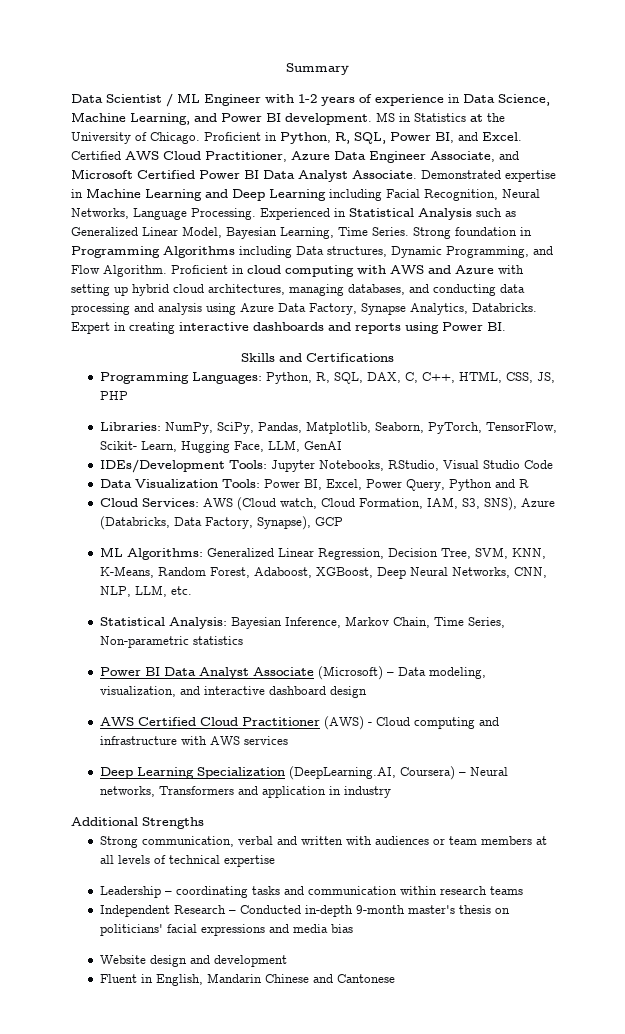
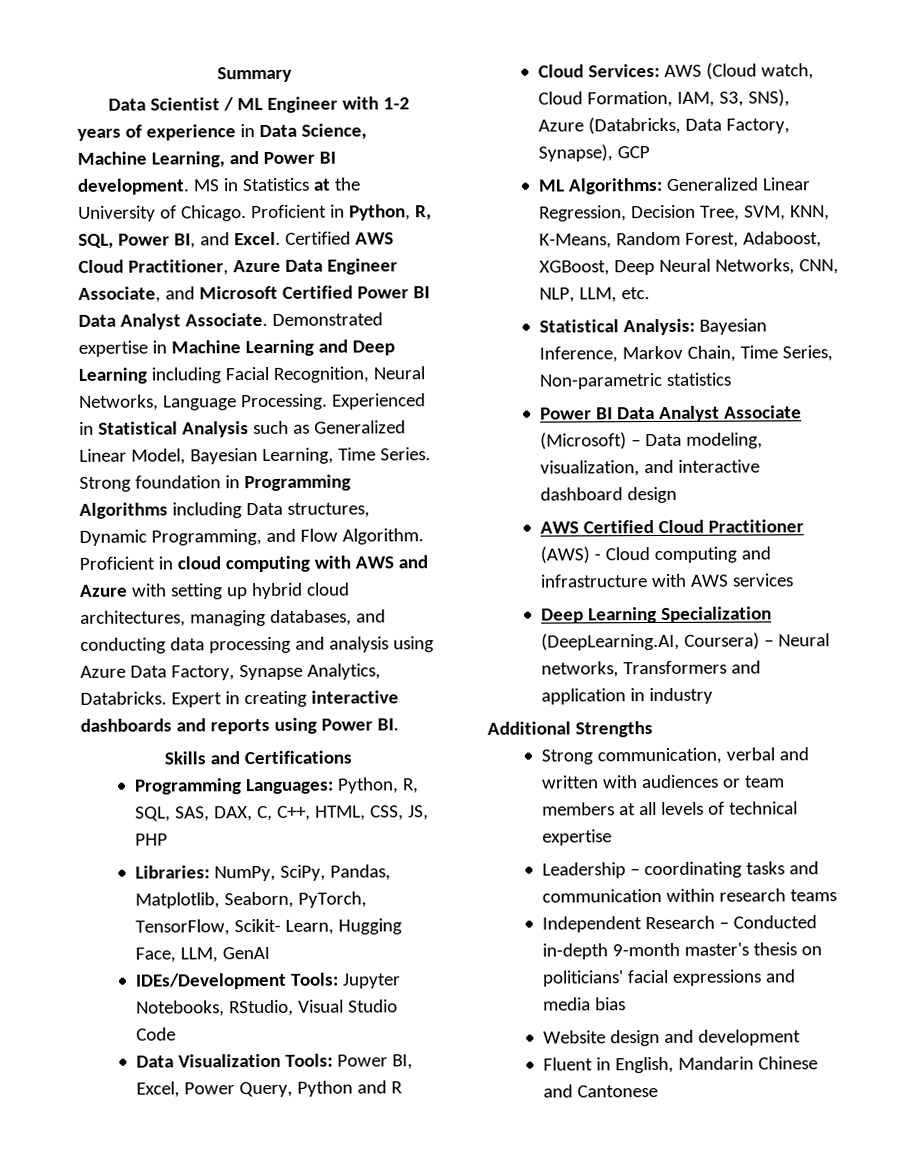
(364, 378) none -> [174,806,210,822] SAS,

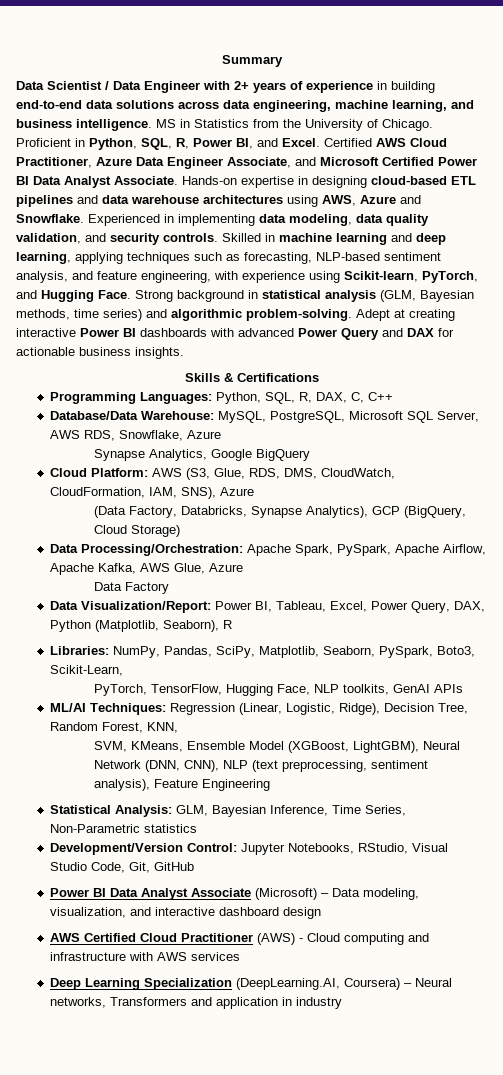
[237,97,264,111] ML -> [113,81,141,90] Data
[383,97,411,110] 1-2 -> [234,81,249,90] 2+
[258,123,367,140] [77,151,336,168] [77,178,190,195] Data Science, Machine Learning, and Power BI development. -> [391,81,435,93] [16,100,474,112] [16,119,152,131] building end-to-end data solutions across data engineering, machine learning, and business intelligence.
[312,178,331,191] at -> [253,119,279,128] from
[414,205,432,221] [78,233,114,249] R, SQL, -> [141,138,189,150] SQL, R,
[271,312,383,326] Demonstrated -> [182,176,237,185] Hands-on
[170,339,395,357] [78,366,425,384] [79,393,426,411] [79,420,406,438] [79,447,431,465] [79,474,351,492] [79,502,370,519] [79,528,424,546] [79,555,428,573] [79,582,350,600] [80,609,386,627] [80,636,434,654] [80,663,381,681] [80,690,399,708] [80,717,399,735] Machine Learning and Deep Learning including Facial Recognition, Neural Networks, Language Processing. Experienced in Statistical Analysis such as Generalized Linear Model, Bayesian Learning, Time Series. Strong foundation in Programming Algorithms including Data structures, Dynamic Programming, and Flow Algorithm. Proficient in cloud computing with AWS and Azure with setting up hybrid cloud architectures, managing databases, and conducting data processing and analysis using Azure Data Factory, Synapse Analytics, Databricks. Expert in creating interactive dashboards and reports using Power BI. -> [312,176,476,188] [16,195,421,207] [16,214,429,226] [16,233,446,245] [16,252,441,264] [16,271,478,283] [16,290,474,302] [16,309,455,321] [16,328,454,340] [16,347,184,359] designing cloud-based ETL pipelines and data warehouse architectures using AWS, Azure and Snowflake. Experienced in implementing data modeling, data quality validation, and security controls. Skilled in machine learning and deep learning, applying techniques such as forecasting, NLP-based sentiment analysis, and feature engineering, with experience using Scikit-learn, PyTorch, and Hugging Face. Strong background in statistical analysis (GLM, Bayesian methods, time series) and algorithmic problem-solving. Adept at creating interactive Power BI dashboards with advanced Power Query and DAX for actionable business insights.
[209,751,240,765] and -> [223,373,233,382] &
[401,778,419,794] [134,805,429,822] [134,833,168,846] [134,864,391,882] [134,891,367,909] [134,918,402,936] [134,946,270,963] [134,972,339,990] R, SQL, SAS, DAX, C, C++, HTML, CSS, JS, PHP // Libraries: NumPy, SciPy, Pandas, Matplotlib, Seaborn, PyTorch, TensorFlow, Scikit- Learn, Hugging Face, LLM, GenAI // IDEs/Development Tools: -> [264,392,393,404] [49,411,479,423] [49,430,221,441] [94,449,311,461] [49,468,395,480] [49,487,254,499] [94,506,467,518] [94,525,181,537] [49,544,486,556] [49,563,243,575] [94,582,170,594] [49,601,485,613] [49,620,232,632] [49,646,475,658] [49,665,123,676] [94,684,464,696] [49,703,468,715] [49,722,178,733] [94,741,461,753] [94,760,429,772] [94,779,271,791] [49,805,406,817] [49,824,197,833] [49,843,237,855] SQL, R, DAX, C, C++ // Database/Data Warehouse: MySQL, PostgreSQL, Microsoft SQL Server, AWS RDS, Snowflake, Azure // Synapse Analytics, Google BigQuery // Cloud Platform: AWS (S3, Glue, RDS, DMS, CloudWatch, CloudFormation, IAM, SNS), Azure // (Data Factory, Databricks, Synapse Analytics), GCP (BigQuery, Cloud Storage) // Data Processing/Orchestration: Apache Spark, PySpark, Apache Airflow, Apache Kafka, AWS Glue, Azure // Data Factory // Data Visualization/Report: Power BI, Tableau, Excel, Power Query, DAX, Python (Matplotlib, Seaborn), R // Libraries: NumPy, Pandas, SciPy, Matplotlib, Seaborn, PySpark, Boto3, Scikit-Learn, // PyTorch, TensorFlow, Hugging Face, NLP toolkits, GenAI APIs // ML/AI Techniques: Regression (Linear, Logistic, Ridge), Decision Tree, Random Forest, KNN, // SVM, KMeans, Ensemble Model (XGBoost, LightGBM), Neural Network (DNN, CNN), NLP (text preprocessing, sentiment analysis), Feature Engineering // Statistical Analysis: GLM, Bayesian Inference, Time Series, Non-Parametric statistics // Development/Version Control:
[135,1027,176,1041] [135,1053,413,1070] [135,1080,403,1098] [537,62,814,80] [537,89,790,108] [537,116,790,135] [537,144,650,162] [537,177,811,195] [538,204,830,222] [538,231,822,249] [538,258,839,276] [538,287,650,303] [538,318,767,336] [538,345,833,363] [538,372,731,390] Code // Data Visualization Tools: Power BI, Excel, Power Query, Python and R // Cloud Services: AWS (Cloud watch, Cloud Formation, IAM, S3, SNS), Azure (Databricks, Data Factory, Synapse), GCP // ML Algorithms: Generalized Linear Regression, Decision Tree, SVM, KNN, K-Means, Random Forest, Adaboost, XGBoost, Deep Neural Networks, CNN, NLP, LLM, etc. // Statistical Analysis: Bayesian Inference, Markov Chain, Time Series, Non-parametric statistics -> [90,862,194,873] Code, Git, GitHub
[487,721,653,738] [540,747,809,765] [540,774,785,789] [541,801,798,816] [541,829,612,846] [541,861,819,879] [541,888,837,903] [541,915,817,933] [541,942,822,960] [541,969,796,987] [542,997,626,1011] [542,1029,801,1047] [542,1056,818,1074] [542,1084,658,1098] // Additional Strengths // Strong communication, verbal and written with audiences or team members at all levels of technical expertise // Leadership – coordinating tasks and communication within research teams // Independent Research – Conducted in-depth 9-month master's thesis on politicians' facial expressions and media bias // Website design and development // Fluent in English, Mandarin Chinese and Cantonese -> (342, 1003) none

